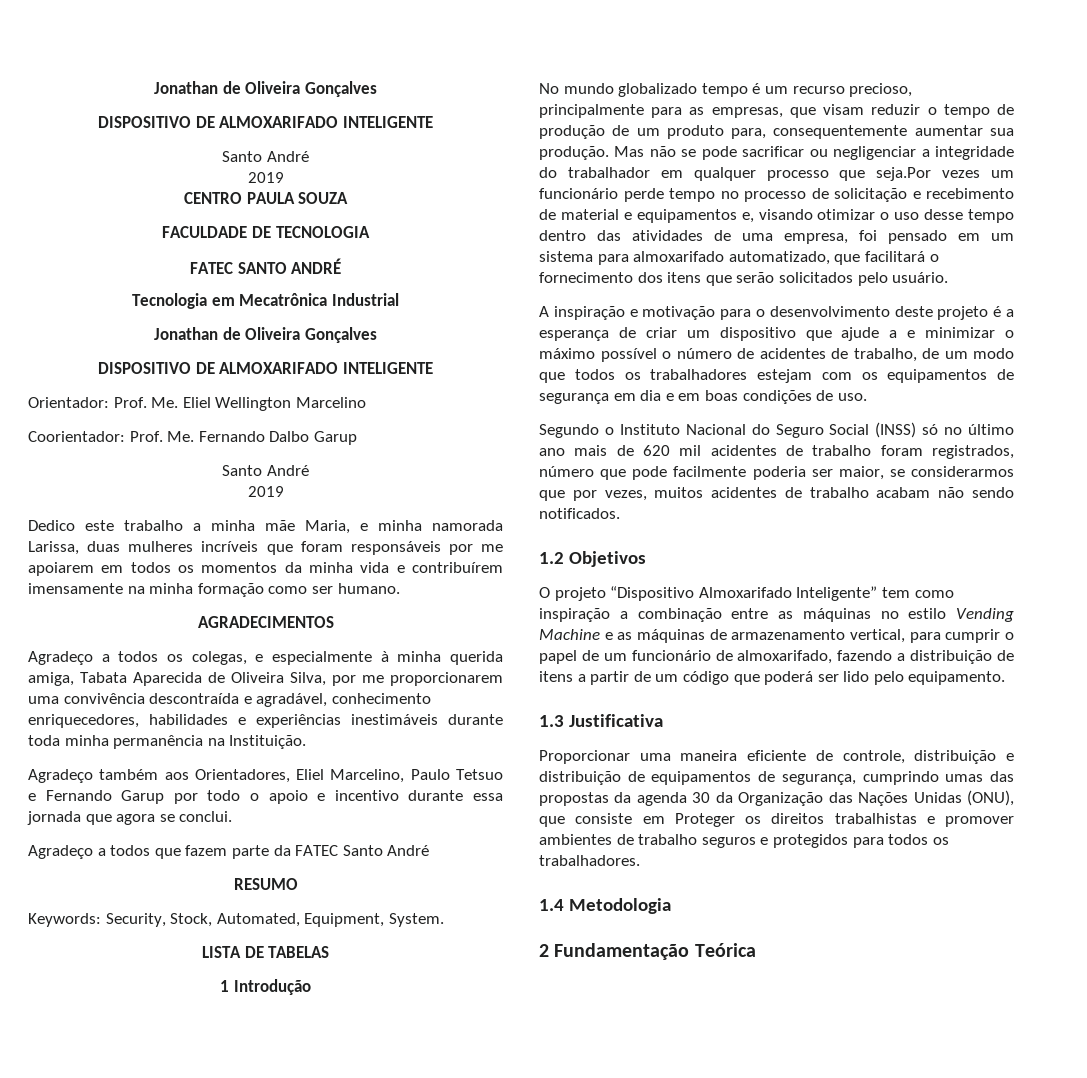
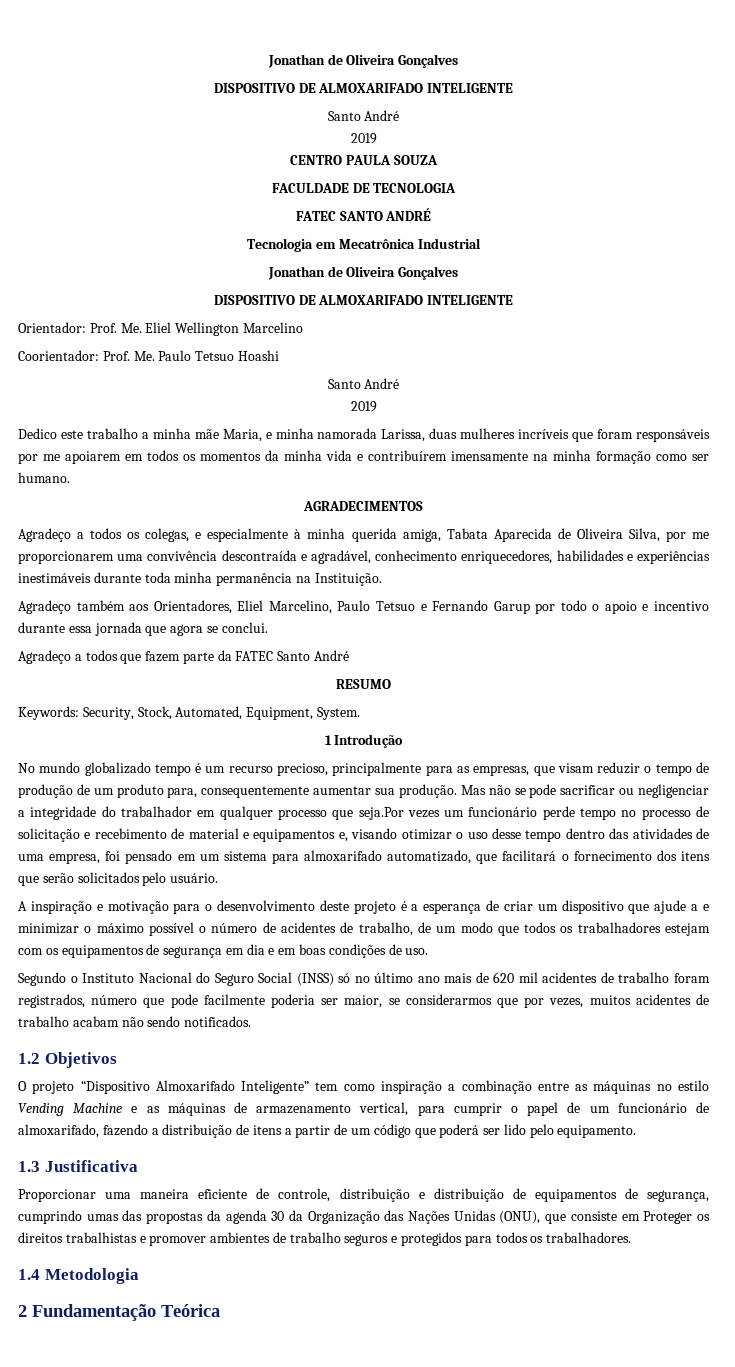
[198,431,357,445] Fernando Dalbo Garup -> [158,350,279,361] Paulo Tetsuo Hoashi
[201,946,330,958] // LISTA DE TABELAS -> (360, 713) none

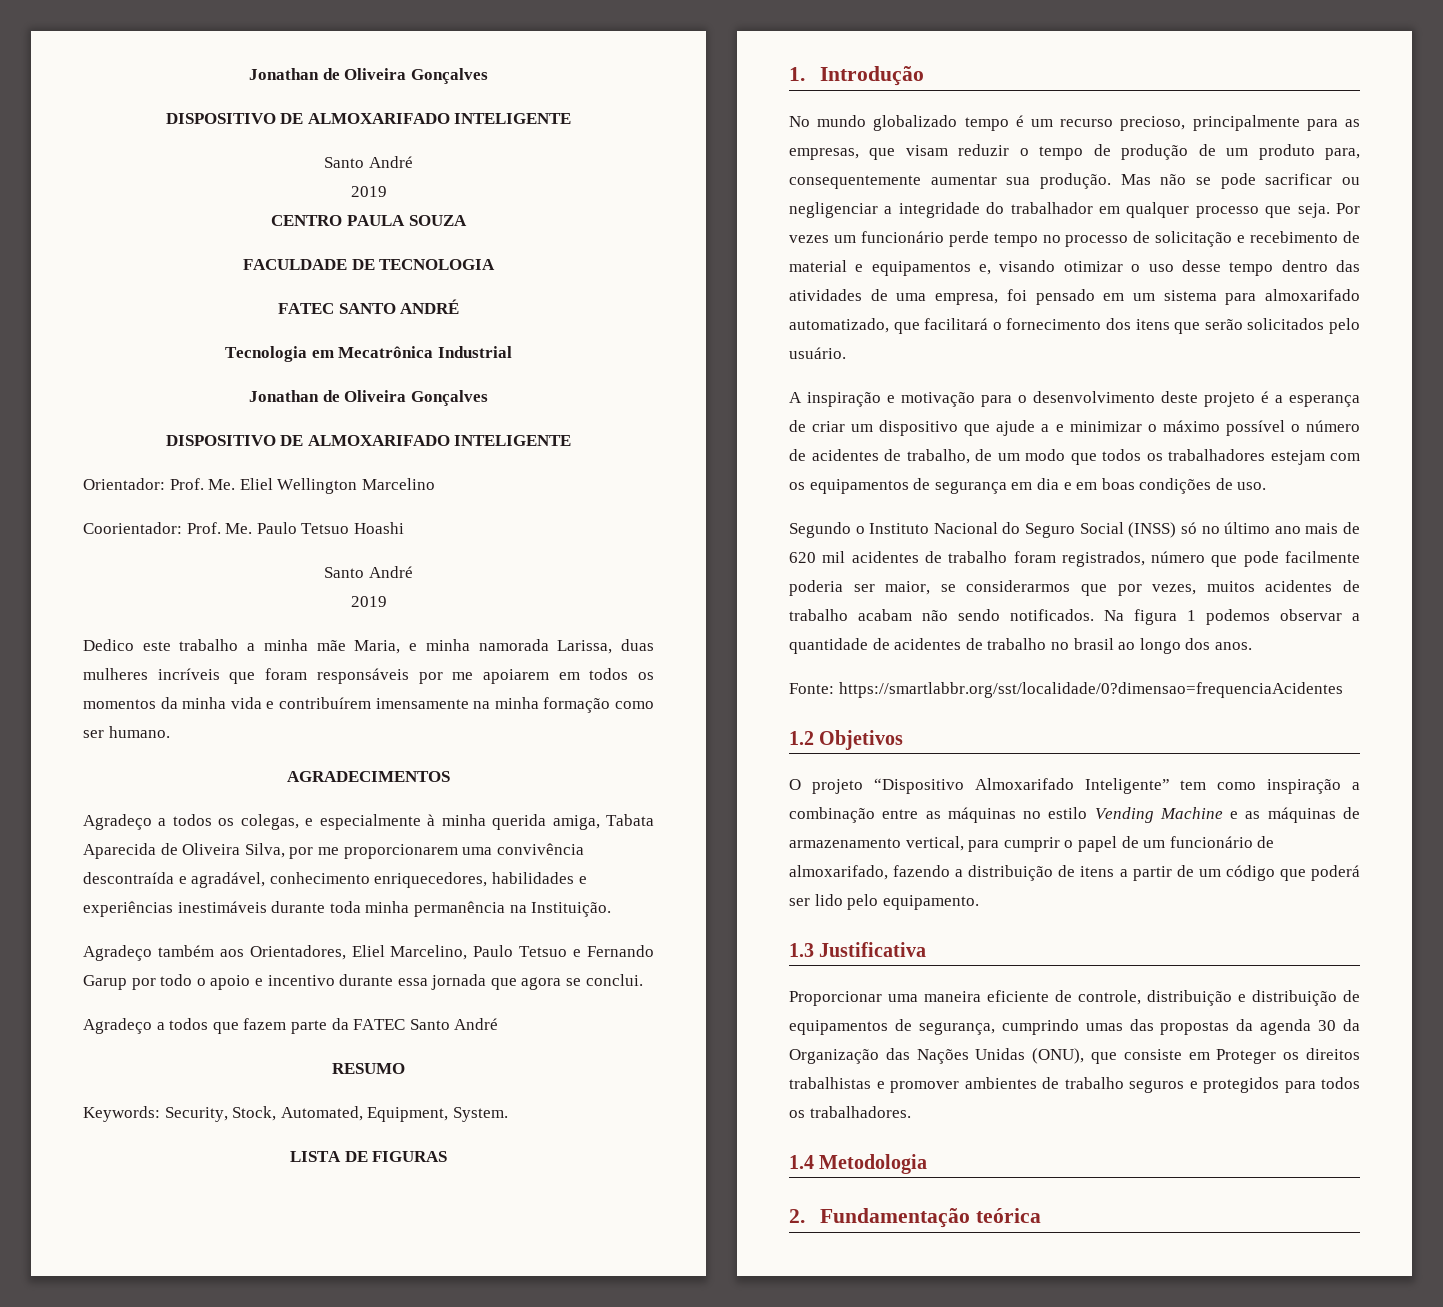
[324,735,332,745] 1 -> [289,1151,448,1162] [789,67,805,81] LISTA DE FIGURAS // 1.
[358,807,404,820] seja.Por -> [1297,203,1360,218] seja. Por
(252, 1021) none -> [1104,609,1360,625] [789,638,1252,654] [789,682,1343,698] Na figura 1 podemos observar a quantidade de acidentes de trabalho no brasil ao longo dos anos. // Fonte: https://smartlabbr.org/sst/localidade/0?dimensao=frequenciaAcidentes
[18,1304,220,1321] 2 Fundamentação Teórica -> [789,1208,1041,1228] 2. Fundamentação teórica

